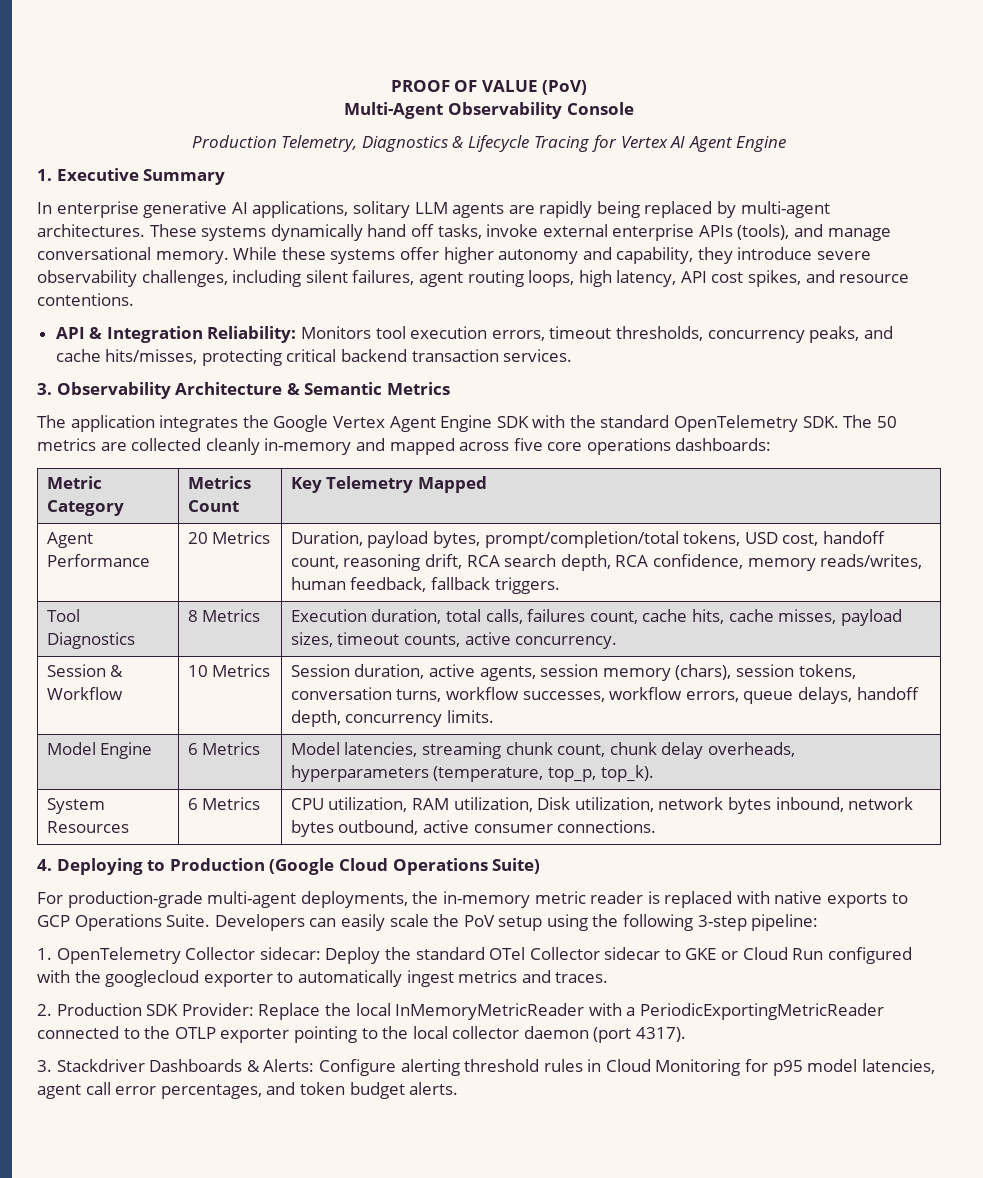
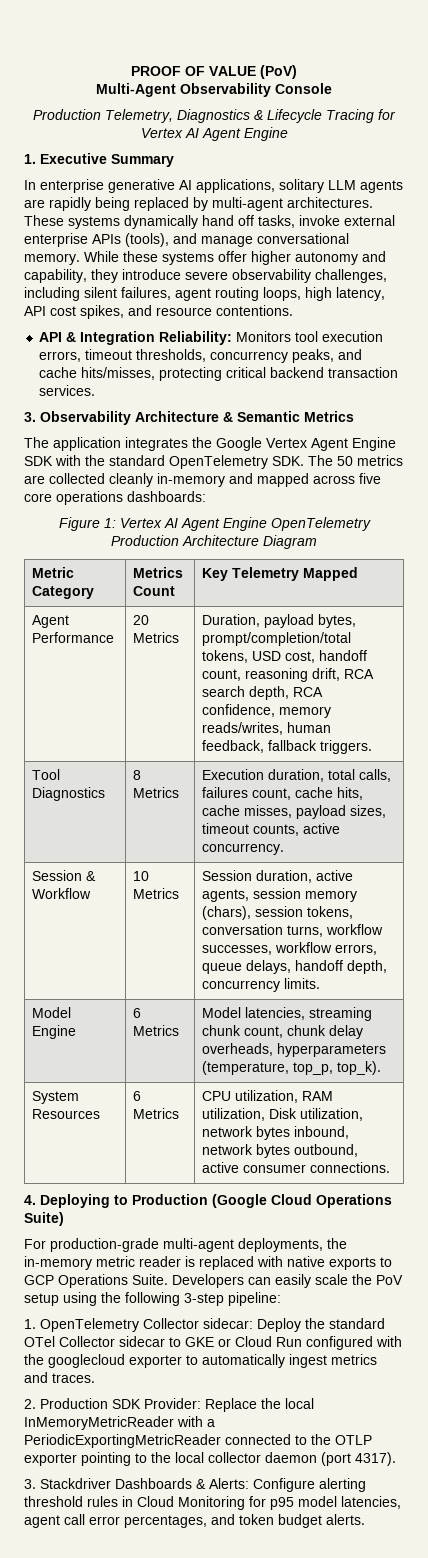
(772, 444) none -> [58,517,371,531] [111,535,317,549] // Figure 1: Vertex AI Agent Engine OpenTelemetry Production Architecture Diagram

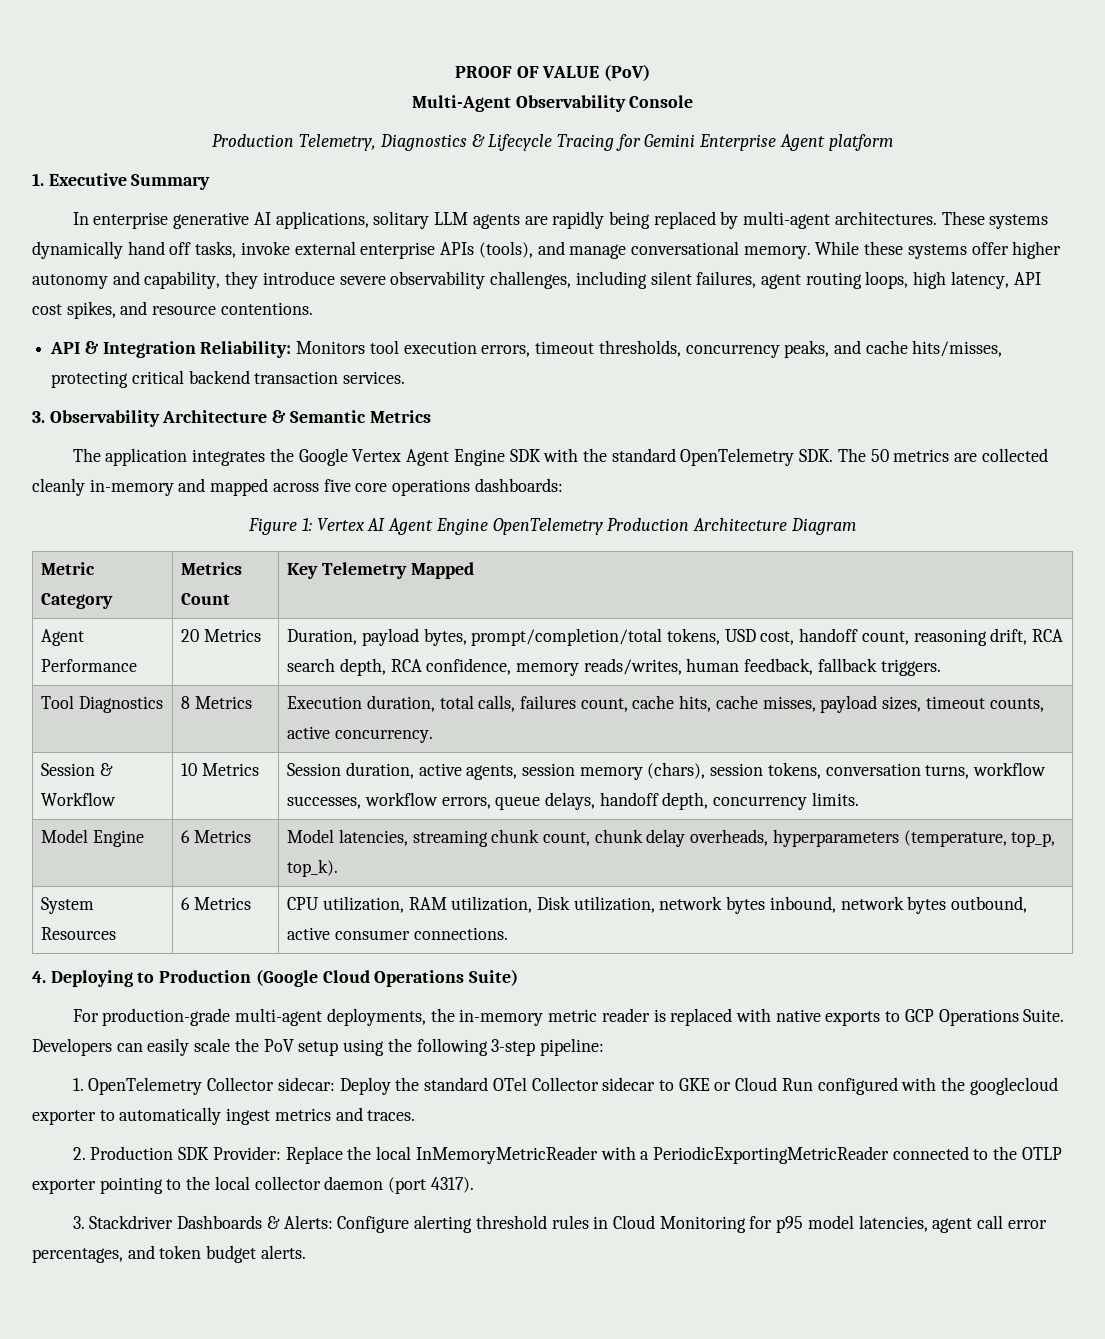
[140,127,288,141] Vertex AI Agent Engine -> [644,134,893,151] Gemini Enterprise Agent platform

